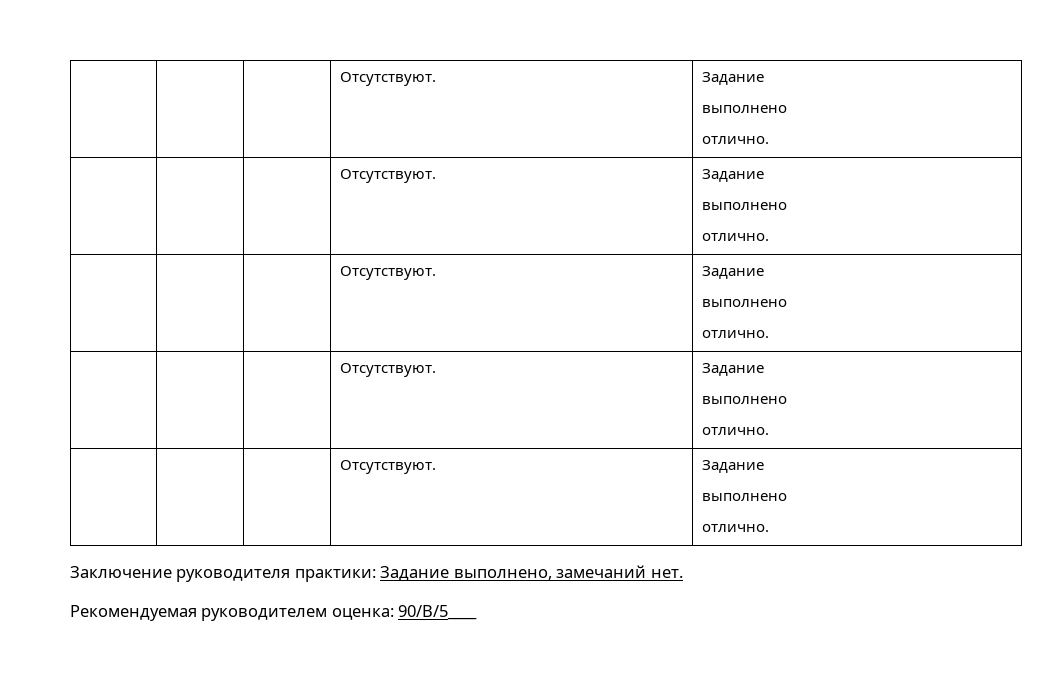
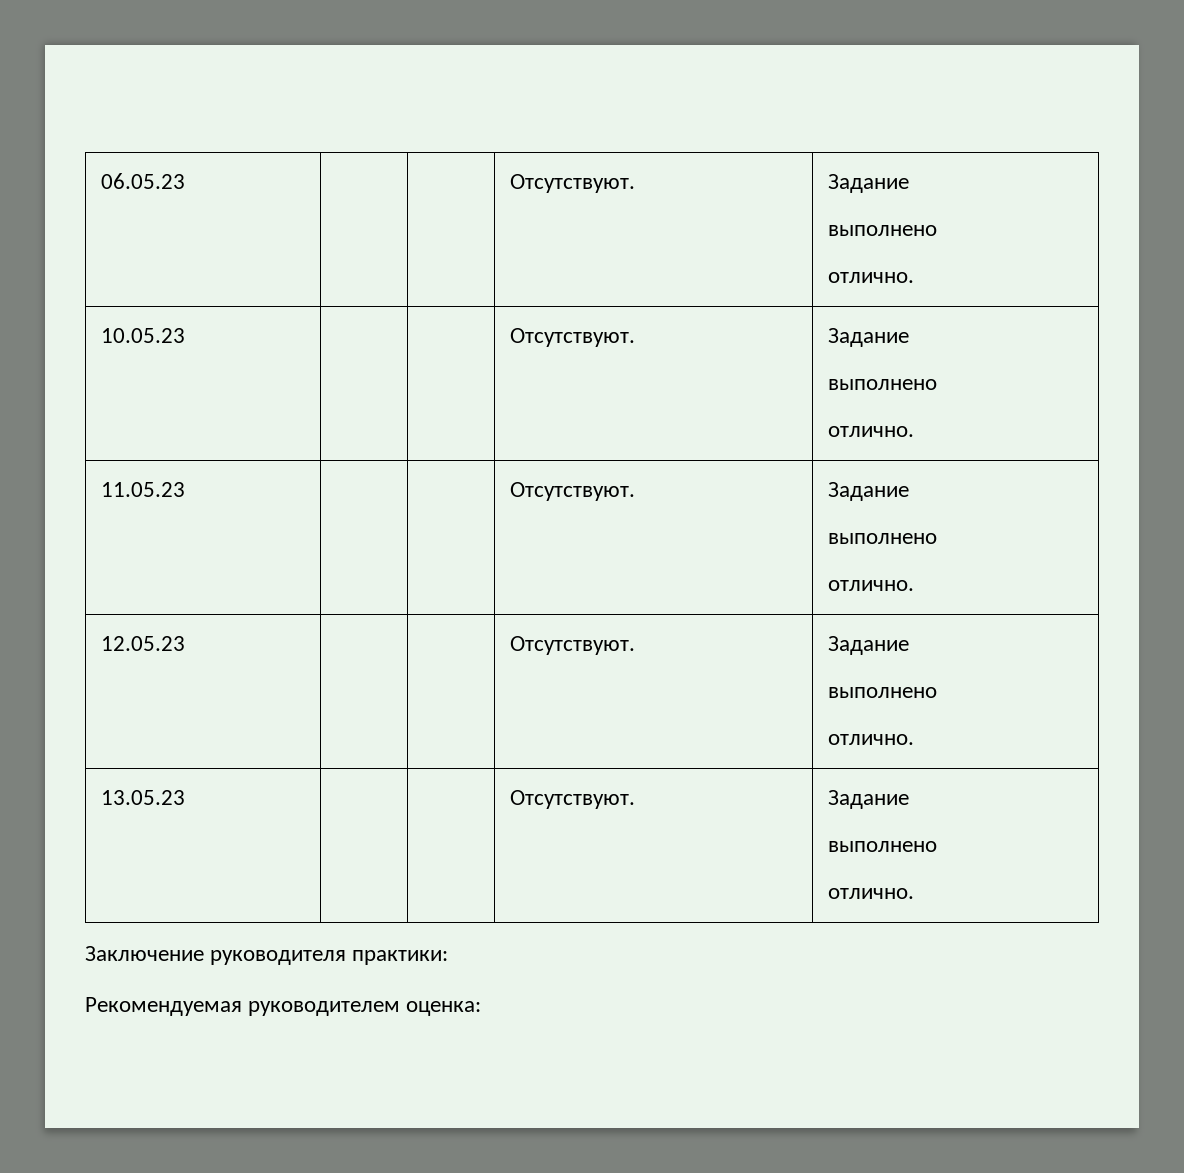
[339,72,436,86] [701,72,764,85] [701,105,787,113] [701,136,769,144] [339,169,436,183] [701,169,764,182] [701,202,787,210] [701,233,769,241] [339,266,436,280] [701,266,764,279] [701,299,787,307] [701,330,769,338] [339,363,436,377] [701,363,764,376] [701,396,787,404] [701,427,769,435] | | | Отсутствуют. | Задание // выполнено // отлично. // | | | Отсутствуют. | Задание // выполнено // отлично. // | | | Отсутствуют. | Задание // выполнено // отлично. // | | | Отсутствуют. | Задание // выполнено // отлично. // -> [100,173,185,189] [509,174,635,193] [827,174,909,193] [827,225,937,236] [827,272,914,283] [100,328,185,343] [509,328,635,347] [827,328,909,347] [827,379,937,390] [827,426,914,437] [100,482,185,497] [509,482,635,501] [827,482,909,501] [827,533,937,544] [827,580,914,591] [100,636,185,651] [509,636,635,655] [827,636,909,655] [827,687,937,698] [827,734,914,745] [100,790,185,805] 06.05.23 | | | Отсутствуют. | Задание // выполнено // отлично. // 10.05.23 | | | Отсутствуют. | Задание // выполнено // отлично. // 11.05.23 | | | Отсутствуют. | Задание // выполнено // отлично. // 12.05.23 | | | Отсутствуют. | Задание // выполнено // отлично. // 13.05.23
[380,565,683,581] Задание выполнено, замечаний нет. -> (449, 957) none
[398,605,478,620] 90/B/5____ -> (482, 1008) none

